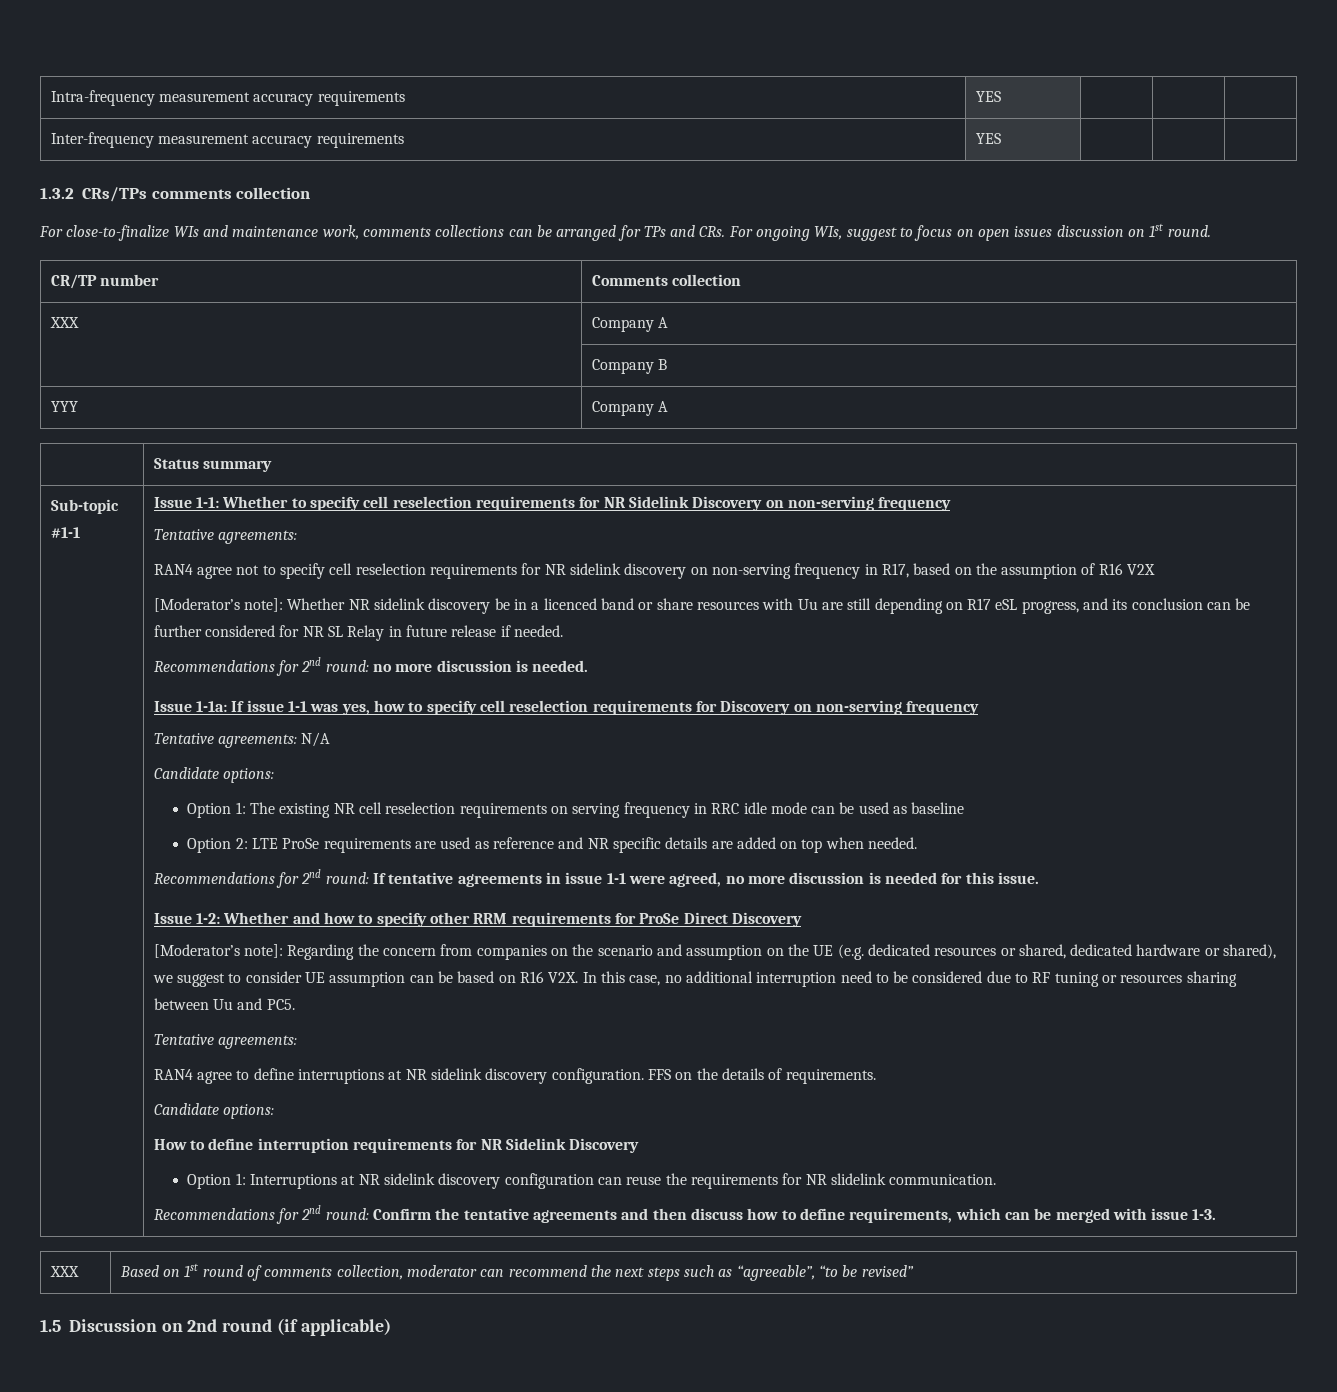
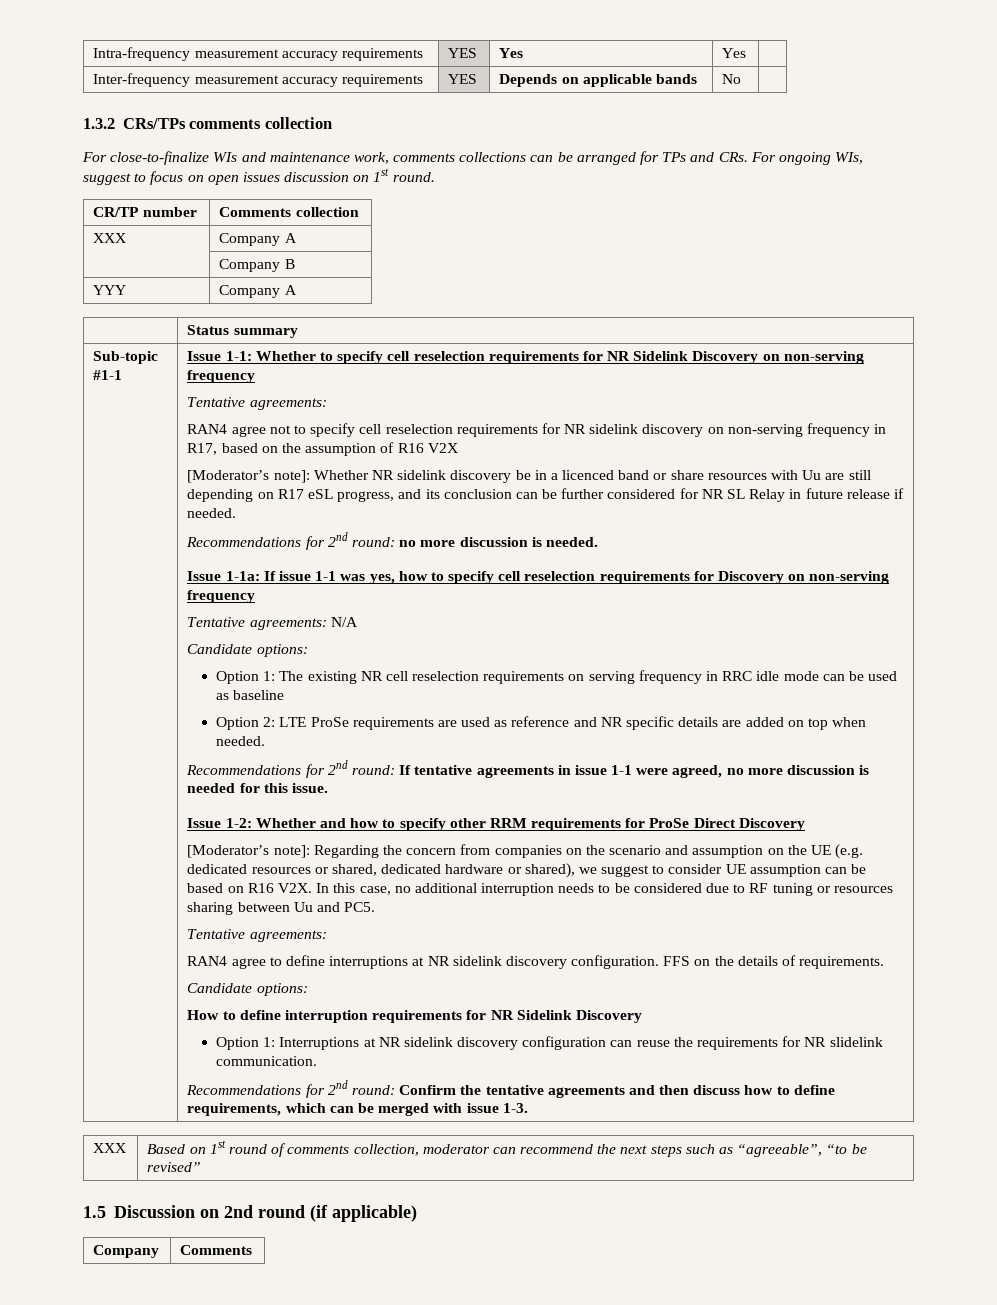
(1001, 96) | -> [499,48,524,58] [722,48,747,58] Yes | Yes
(1001, 138) | -> [499,74,697,87] [722,74,742,84] Depends on applicable bands | No
[840,971,872,983] need -> [558,883,595,893] needs
(391, 1327) none -> [93,1245,160,1258] [180,1245,253,1255] // Company | Comments

